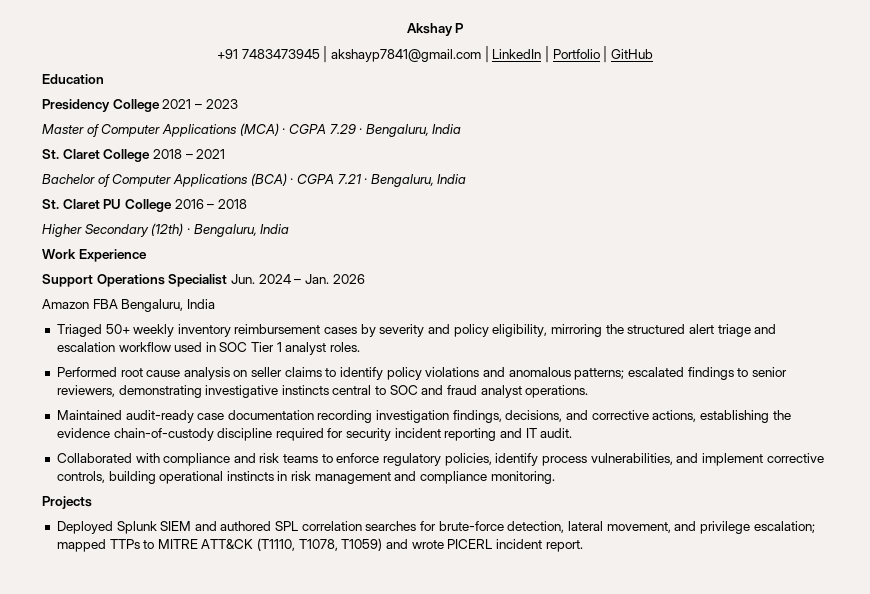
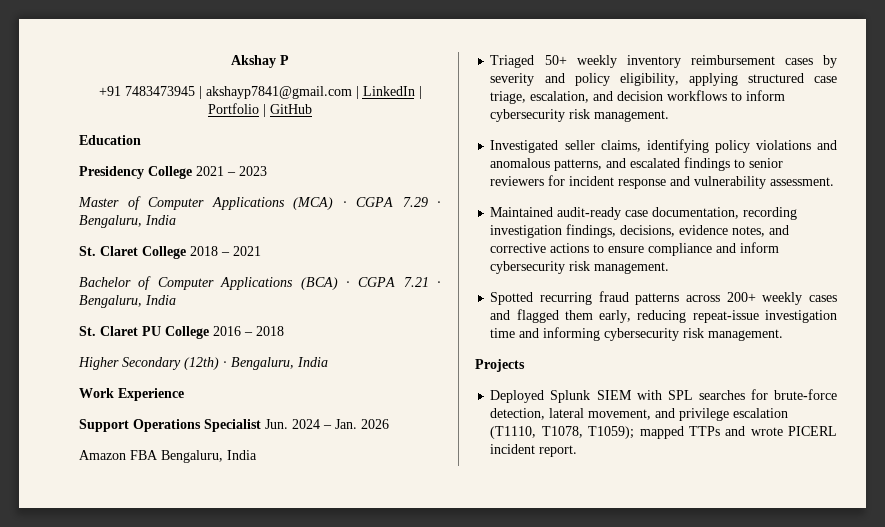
[550,324,777,337] [56,342,361,355] [56,367,384,380] mirroring the structured alert triage and escalation workflow used in SOC Tier 1 analyst roles. // Performed root cause analysis on seller claims to identify -> [688,73,837,86] [490,90,786,104] [490,109,670,122] [490,139,709,153] applying structured case triage, escalation, and decision workflows to inform cybersecurity risk management. // Investigated seller claims, identifying
[574,368,625,380] patterns; -> [554,158,627,171] patterns, and
[56,385,589,398] reviewers, demonstrating investigative instincts central to SOC and fraud analyst operations. -> [490,175,835,189] reviewers for incident response and vulnerability assessment.
[227,410,314,420] documentation -> [652,207,740,219] documentation,
[566,410,791,423] [56,428,573,441] [56,453,824,466] [56,471,555,484] and corrective actions, establishing the evidence chain-of-custody discipline required for security incident reporting and IT audit. // Collaborated with compliance and risk teams to enforce regulatory policies, identify process vulnerabilities, and implement corrective controls, building operational instincts in risk management and compliance monitoring. -> [679,225,790,237] [490,242,780,256] [490,261,670,274] [490,291,837,305] [490,309,837,323] [490,327,784,341] evidence notes, and corrective actions to ensure compliance and inform cybersecurity risk management. // Spotted recurring fraud patterns across 200+ weekly cases and flagged them early, reducing repeat-issue investigation time and informing cybersecurity risk management.
[194,521,362,531] and authored SPL correlation -> [636,390,693,400] with SPL
[753,521,815,533] [56,538,383,552] escalation; mapped TTPs to MITRE ATT&CK (T1110, T1078, T1059) -> [733,408,789,418] [490,426,720,439] escalation (T1110, T1078, T1059); mapped TTPs

